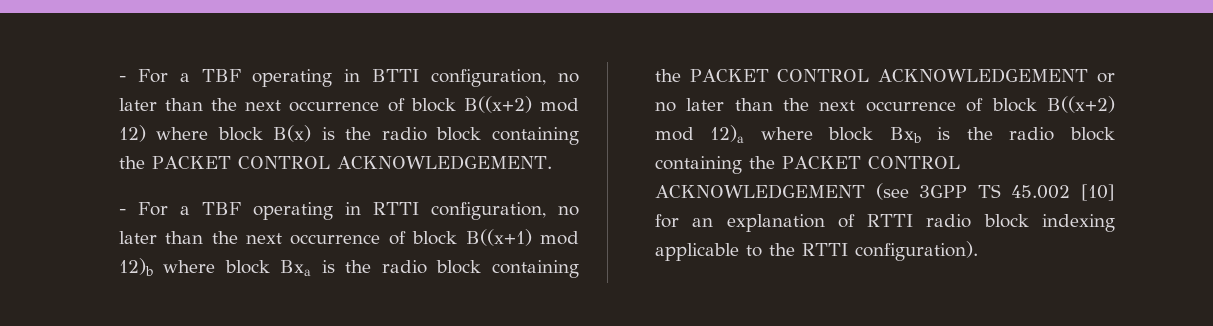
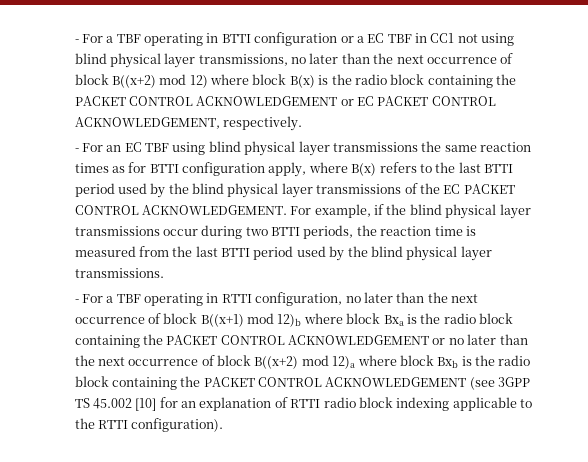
[431,69,547,87] configuration, -> [254,32,515,46] [74,53,288,68] configuration or a EC TBF in CC1 not using blind physical layer transmissions,
[336,155,552,170] ACKNOWLEDGEMENT. -> [196,96,496,106] [74,116,302,131] [74,141,532,156] [74,162,514,177] [74,183,515,198] [74,204,531,219] [74,225,476,239] [74,246,492,261] [74,268,164,278] ACKNOWLEDGEMENT or EC PACKET CONTROL ACKNOWLEDGEMENT, respectively. // - For an EC TBF using blind physical layer transmissions the same reaction times as for BTTI configuration apply, where B(x) refers to the last BTTI period used by the blind physical layer transmissions of the EC PACKET CONTROL ACKNOWLEDGEMENT. For example, if the blind physical layer transmissions occur during two BTTI periods, the reaction time is measured from the last BTTI period used by the blind physical layer transmissions.

